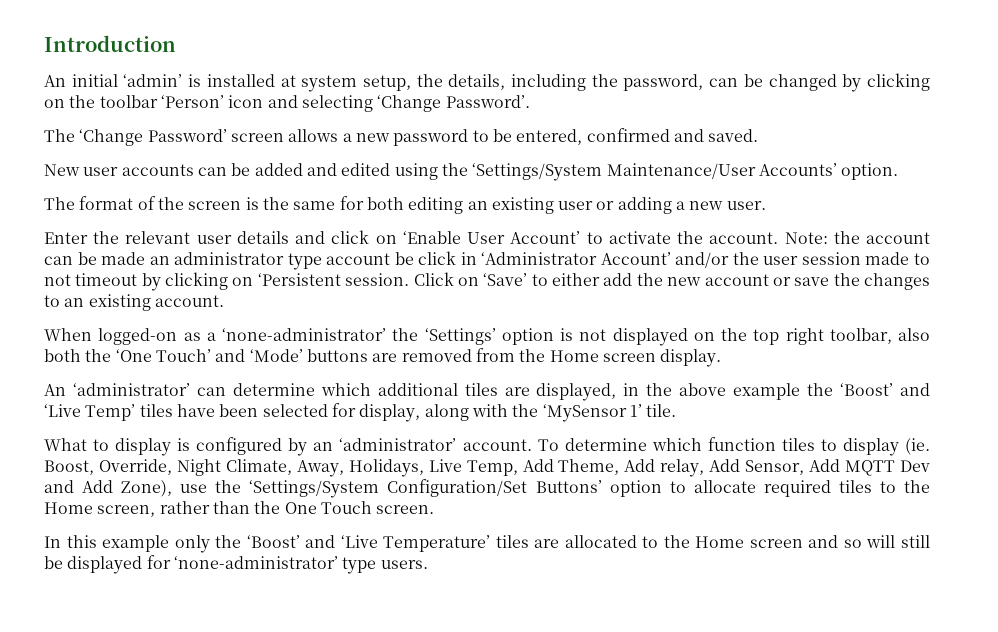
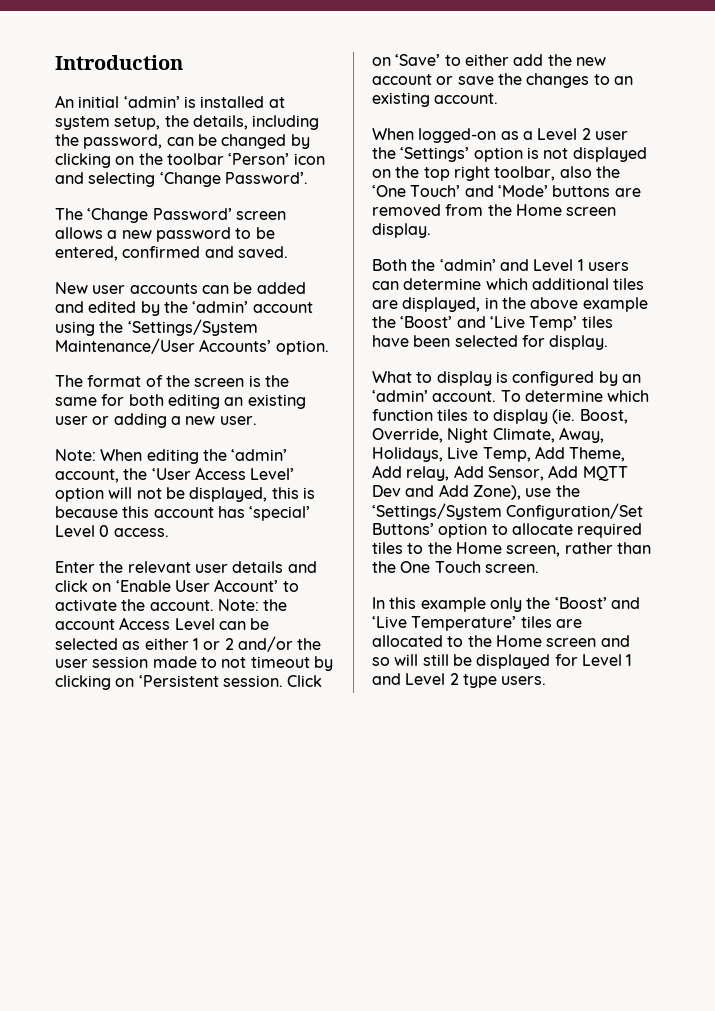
(391, 169) none -> [140,301,313,316] by the ‘admin’ account
(766, 205) none -> [55,449,288,464] [55,467,295,483] [55,487,315,502] [55,506,311,521] [55,525,169,537] // Note: When editing the ‘admin’ account, the ‘User Access Level’ option will not be displayed, this is because this account has ‘special’ Level 0 access.
[44,251,671,270] can be made an administrator type account be click in ‘Administrator Account’ -> [119,617,270,630] [55,638,234,650] Access Level can be selected as either 1 or 2
[222,328,386,341] ‘none-administrator’ -> [537,128,628,140] Level 2 user
[44,349,81,362] both -> (592, 172) none
[44,383,190,396] An ‘administrator’ -> [372,259,629,271] Both the ‘admin’ and Level 1 users
[359,404,677,422] display, along with the ‘MySensor 1’ tile. -> [549,335,609,350] display.
[339,438,457,451] ‘administrator’ -> [372,390,428,402] ‘admin’
[173,556,338,569] ‘none-administrator’ -> [581,654,633,666] [372,673,459,685] Level 1 and Level 2

